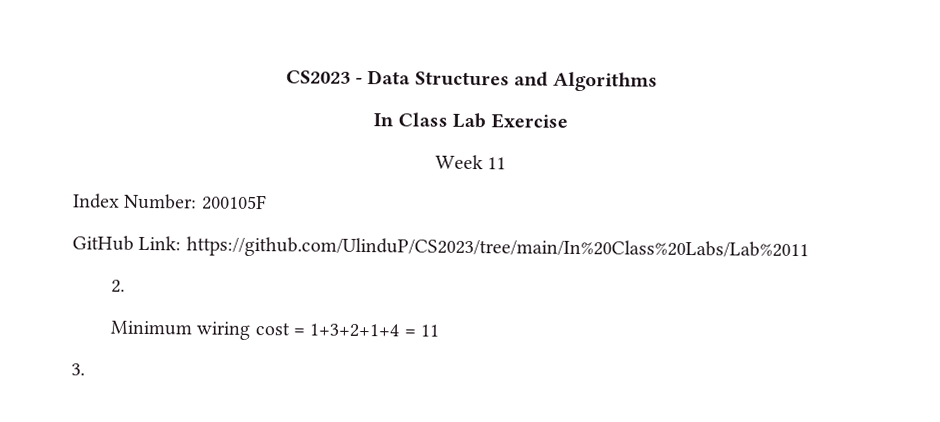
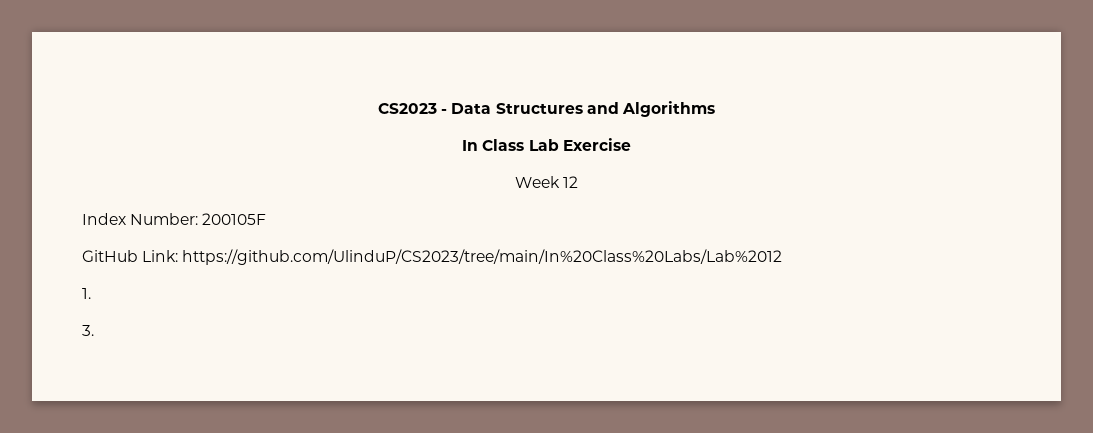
[487,157,507,170] 11 -> [563,176,579,188] 12
[185,236,809,262] [110,279,125,293] [109,320,440,340] https://github.com/UlinduP/CS2023/tree/main/In%20Class%20Labs/Lab%2011 // 2. // Minimum wiring cost = 1+3+2+1+4 = 11 -> [182,249,783,265] [82,288,91,299] https://github.com/UlinduP/CS2023/tree/main/In%20Class%20Labs/Lab%2012 // 1.

